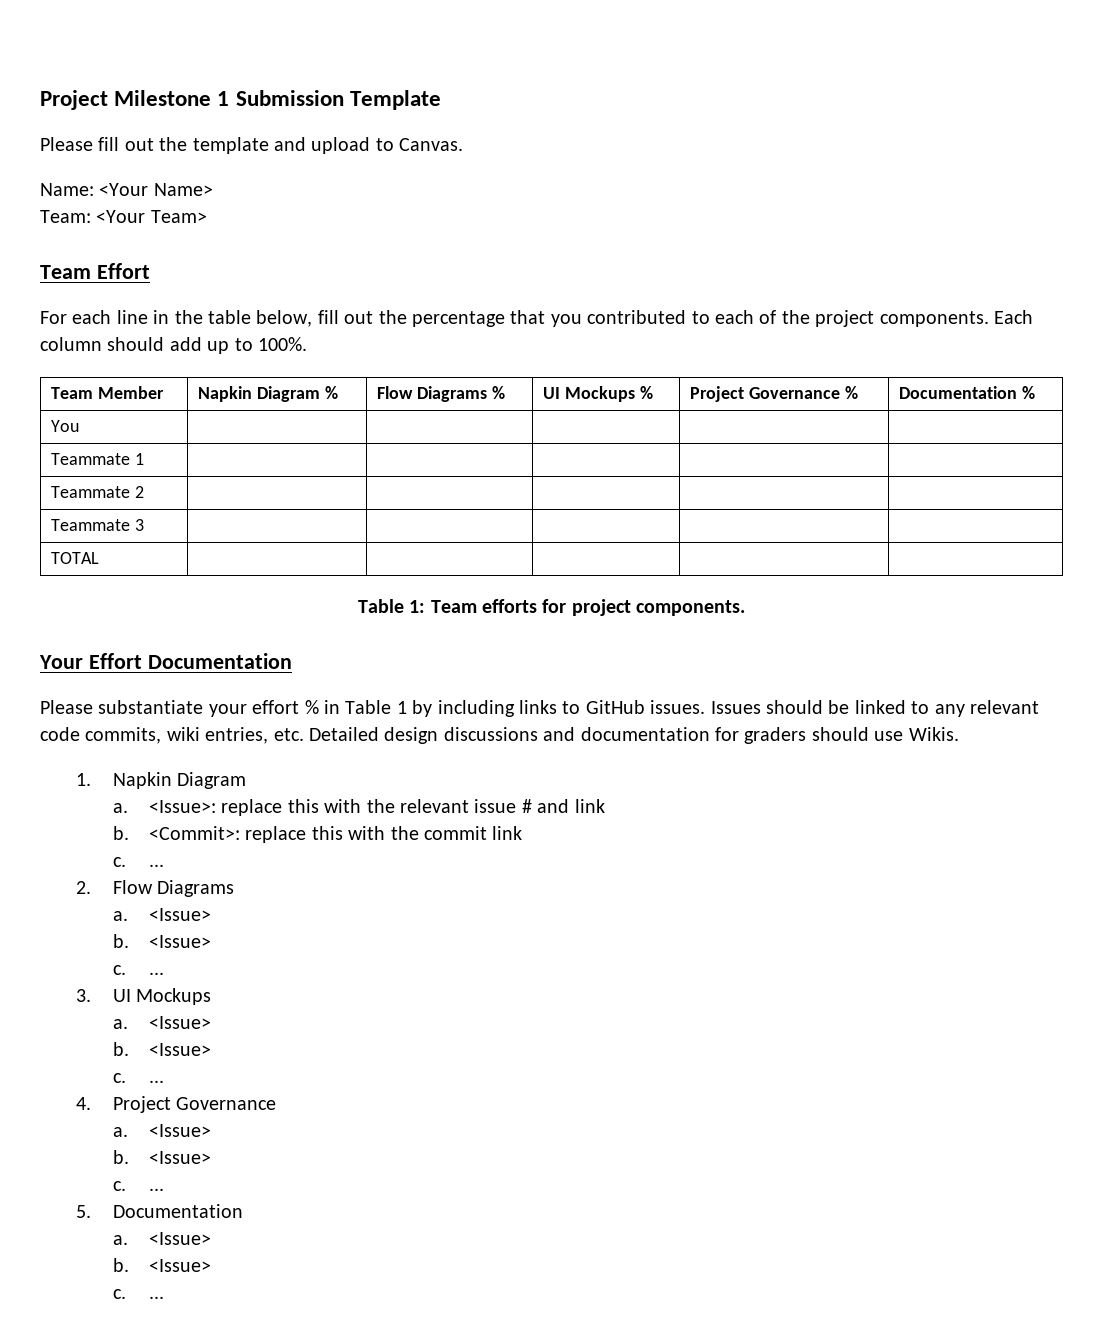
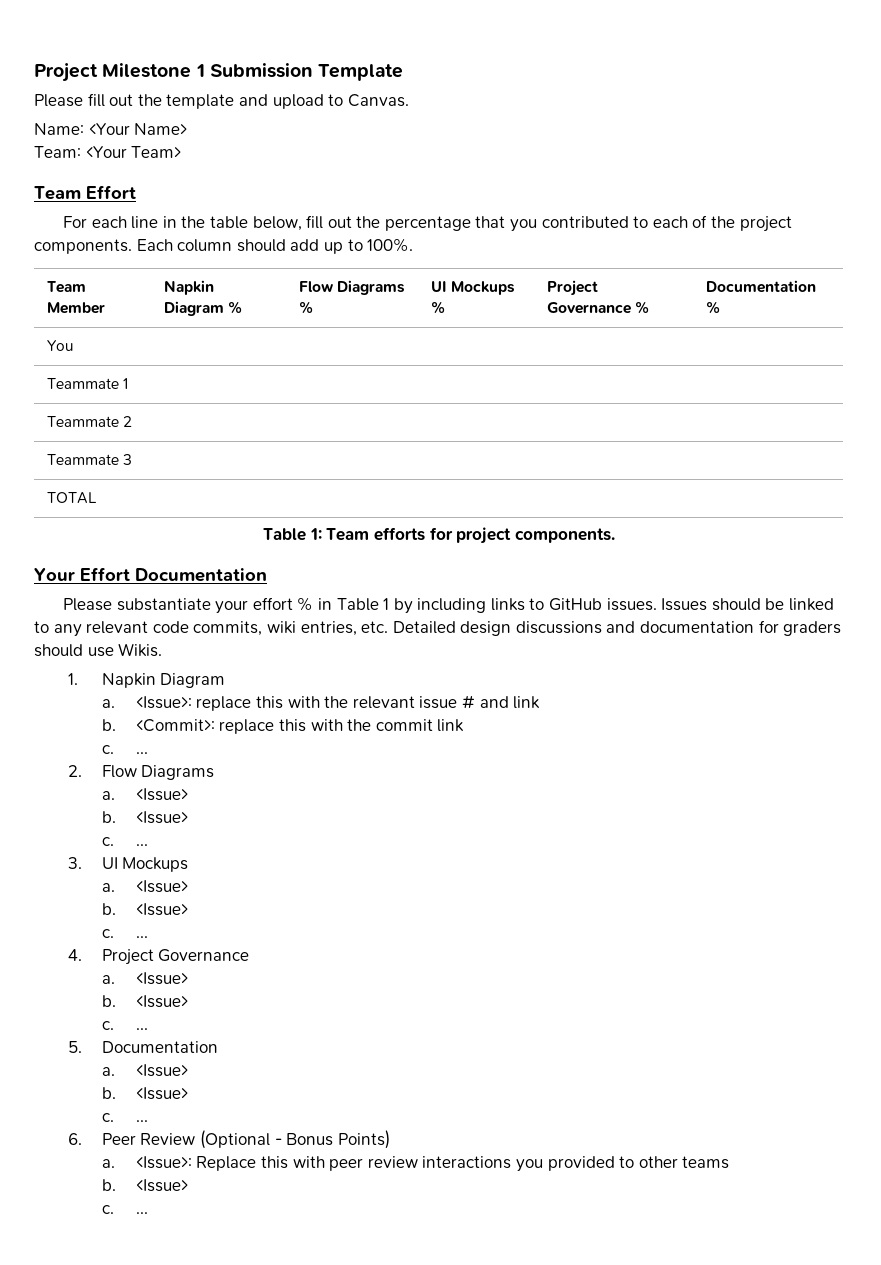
(165, 1297) none -> [67,1130,390,1149] [101,1156,730,1172] [101,1179,188,1192] [101,1205,148,1214] // 6. Peer Review (Optional - Bonus Points) // a. <Issue>: Replace this with peer review interactions you provided to other teams // b. <Issue> // c. ...

